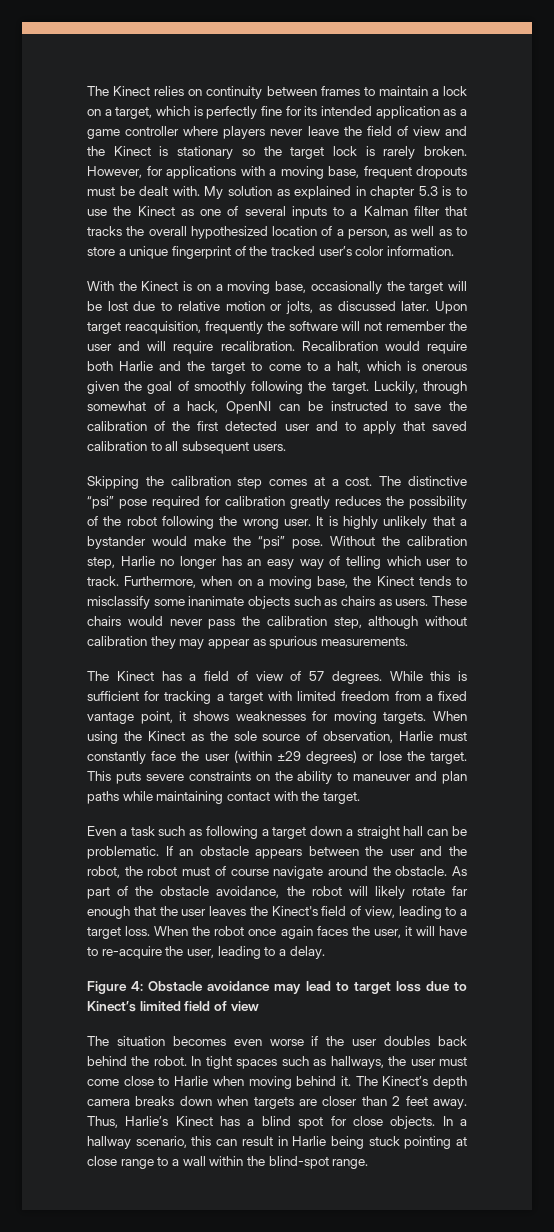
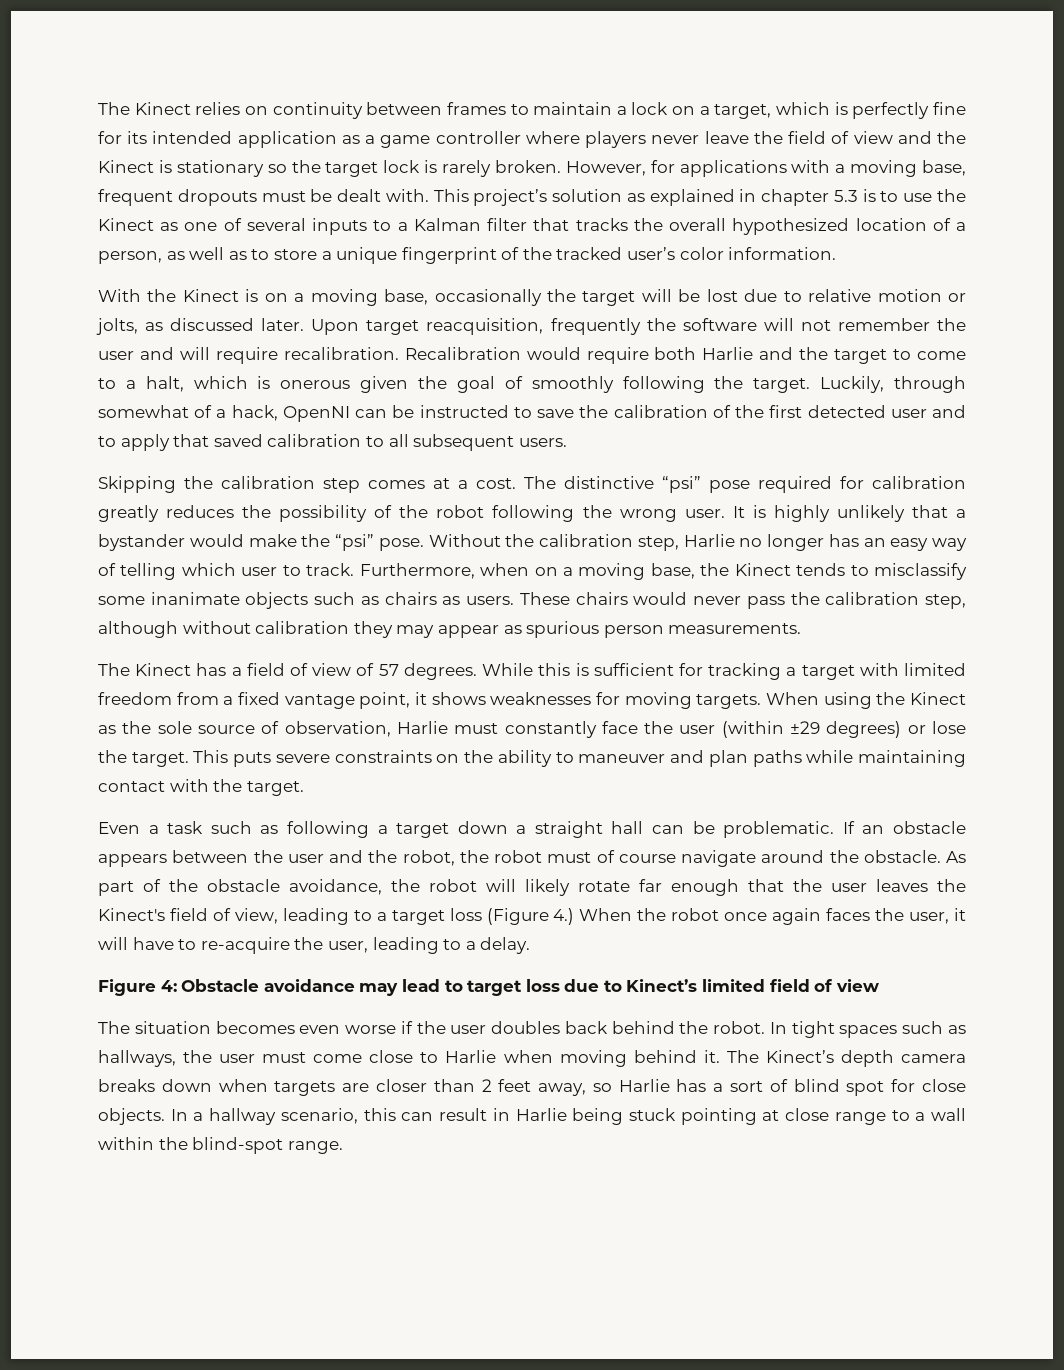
[204,186,224,199] My -> [433,189,548,206] This project’s
(318, 642) none -> [603,625,664,638] person
[125,926,151,936] loss. -> [449,908,575,925] loss (Figure 4.)
[432,1099,467,1109] [87,1116,255,1128] away. Thus, Harlie’s Kinect has a -> [538,1079,788,1096] away, so Harlie has a sort of

